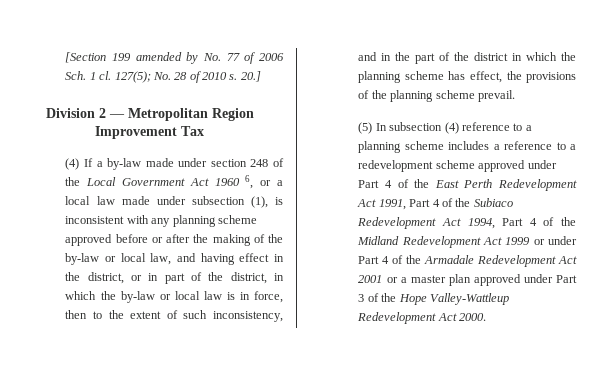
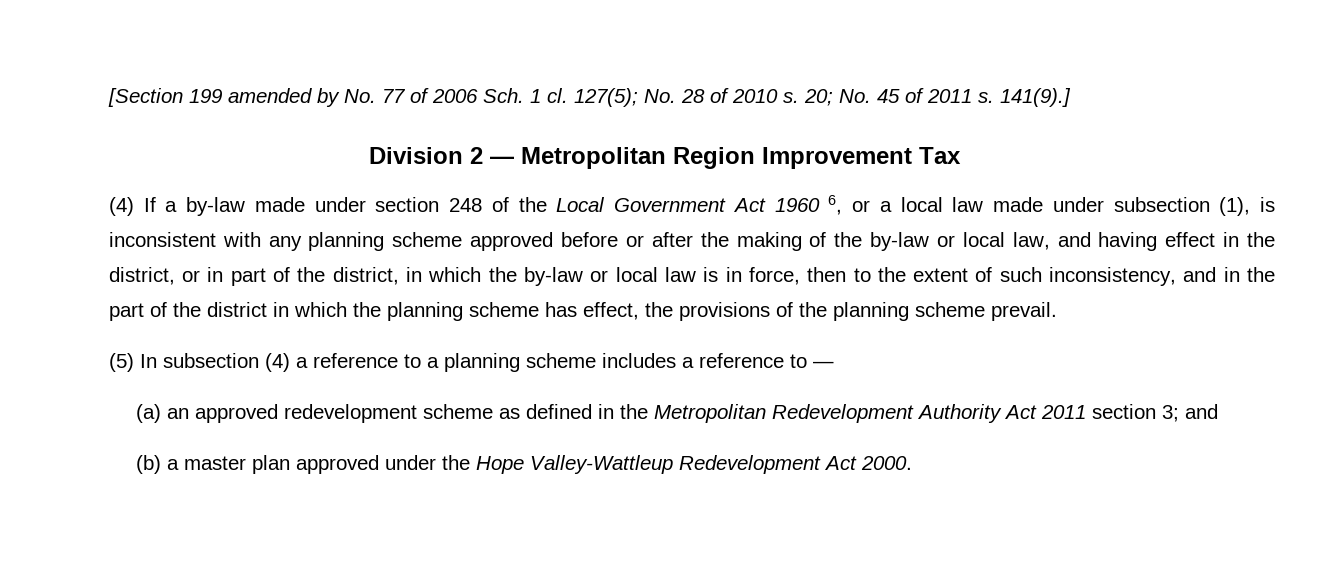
[240,71,261,82] 20.] -> [803,88,1071,107] 20; No. 45 of 2011 s. 141(9).]
(459, 128) none -> [295,357,308,368] a
[570,144,576,150] [358,160,557,172] [358,179,577,191] [357,198,513,210] [357,217,576,229] [357,236,577,248] [358,255,577,267] [358,275,398,283] a redevelopment scheme approved under Part 4 of the East Perth Redevelopment Act 1991, Part 4 of the Subiaco Redevelopment Act 1994, Part 4 of the Midland Redevelopment Act 1999 or under Part 4 of the Armadale Redevelopment Act 2001 or -> [812,361,834,368] [136,404,1219,423] [136,455,162,474] — // (a) an approved redevelopment scheme as defined in the Metropolitan Redevelopment Authority Act 2011 section 3; and // (b)
[556,275,577,283] [358,293,379,302] Part 3 of -> (437, 462) none

